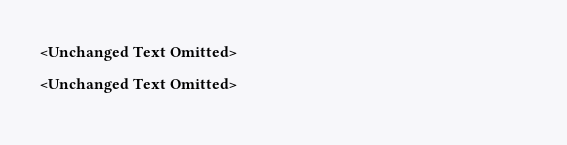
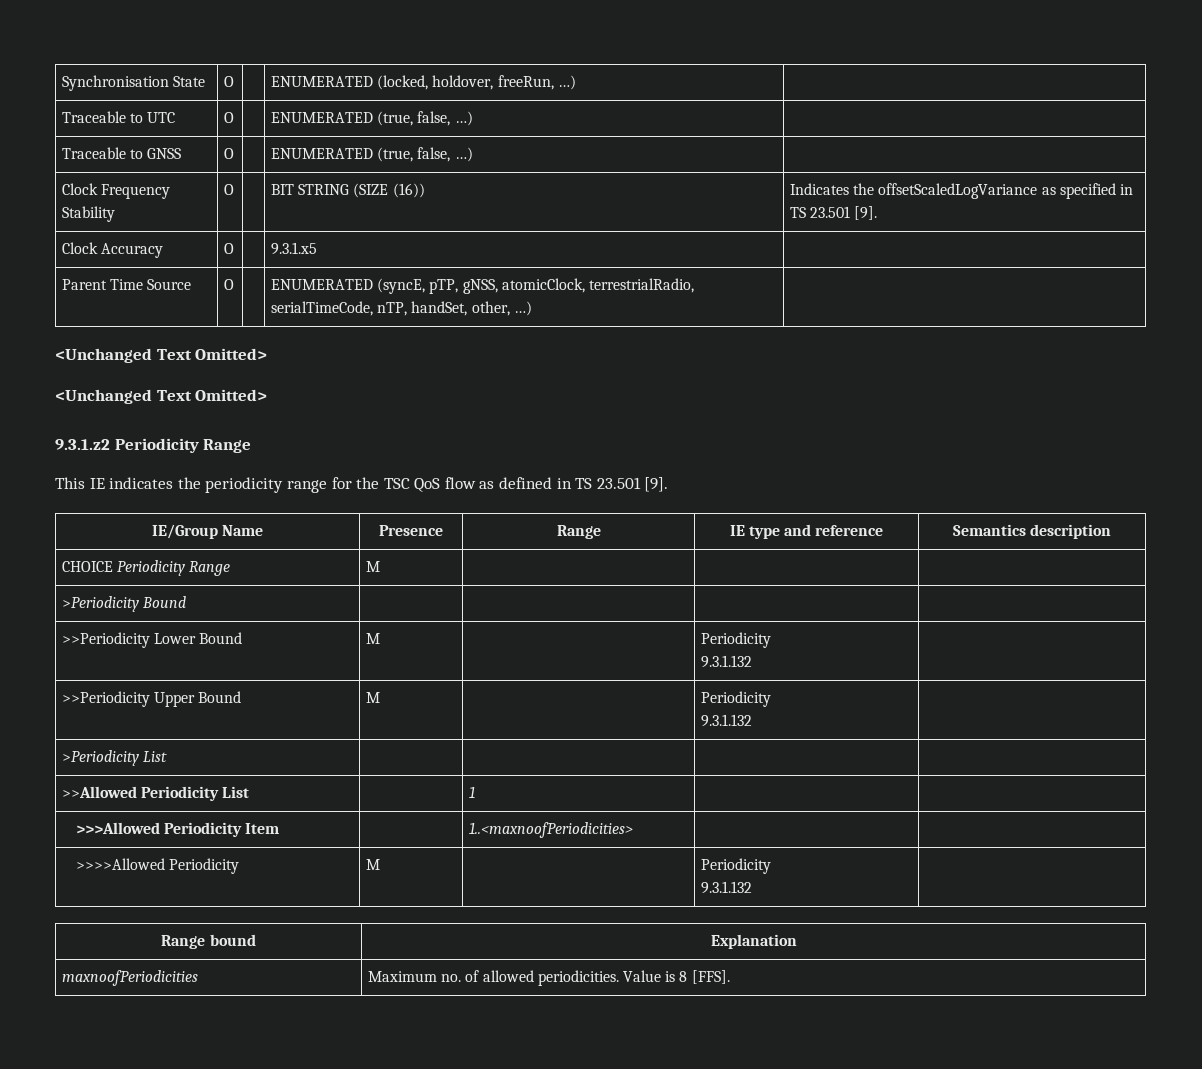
(40, 53) none -> [62,75,206,91] [224,76,235,87] [271,75,576,90] [62,111,176,123] [224,112,235,123] [271,111,473,126] [62,147,182,159] [224,148,235,159] [271,147,473,162] [62,183,171,199] [62,206,116,222] [224,184,235,195] [271,183,425,198] [790,183,1133,199] [790,206,878,220] [62,242,164,258] [224,243,235,254] [271,242,318,255] [62,279,192,290] [224,279,235,290] [271,278,694,294] [271,301,532,316] Synchronisation State | O | | ENUMERATED (locked, holdover, freeRun, …) | // Traceable to UTC | O | | ENUMERATED (true, false, …) | // Traceable to GNSS | O | | ENUMERATED (true, false, …) | // Clock Frequency Stability | O | | BIT STRING (SIZE (16)) | Indicates the offsetScaledLogVariance as specified in TS 23.501 [9]. // Clock Accuracy | O | | 9.3.1.x5 | // Parent Time Source | O | | ENUMERATED (syncE, pTP, gNSS, atomicClock, terrestrialRadio, serialTimeCode, nTP, handSet, other, …) | //
(238, 83) none -> [55,438,252,453] [55,477,669,493] [151,524,264,539] [379,525,443,536] [556,525,601,539] [729,524,884,539] [952,524,1112,539] [62,560,231,576] [366,561,381,572] [62,596,187,612] [62,632,243,648] [366,633,381,644] [701,632,772,648] [701,655,753,668] [62,691,242,707] [366,692,381,703] [701,691,772,707] [701,714,753,727] [62,750,168,766] [62,786,250,801] [469,786,476,798] [75,822,280,837] [469,822,634,838] [75,858,240,874] [366,859,381,870] [701,858,772,874] [701,881,753,894] [161,934,256,949] [710,934,797,949] [62,970,199,986] [368,970,730,986] // 9.3.1.z2 Periodicity Range // This IE indicates the periodicity range for the TSC QoS flow as defined in TS 23.501 [9]. // IE/Group Name | Presence | Range | IE type and reference | Semantics description // CHOICE Periodicity Range | M | | | // >Periodicity Bound | | | | // >>Periodicity Lower Bound | M | | Periodicity // 9.3.1.132 | // >>Periodicity Upper Bound | M | | Periodicity // 9.3.1.132 | // >Periodicity List | | | | // >>Allowed Periodicity List | | 1 | | // >>>Allowed Periodicity Item | | 1..<maxnoofPeriodicities> | | // >>>>Allowed Periodicity | M | | Periodicity // 9.3.1.132 | // Range bound | Explanation // maxnoofPeriodicities | Maximum no. of allowed periodicities. Value is 8 [FFS].

